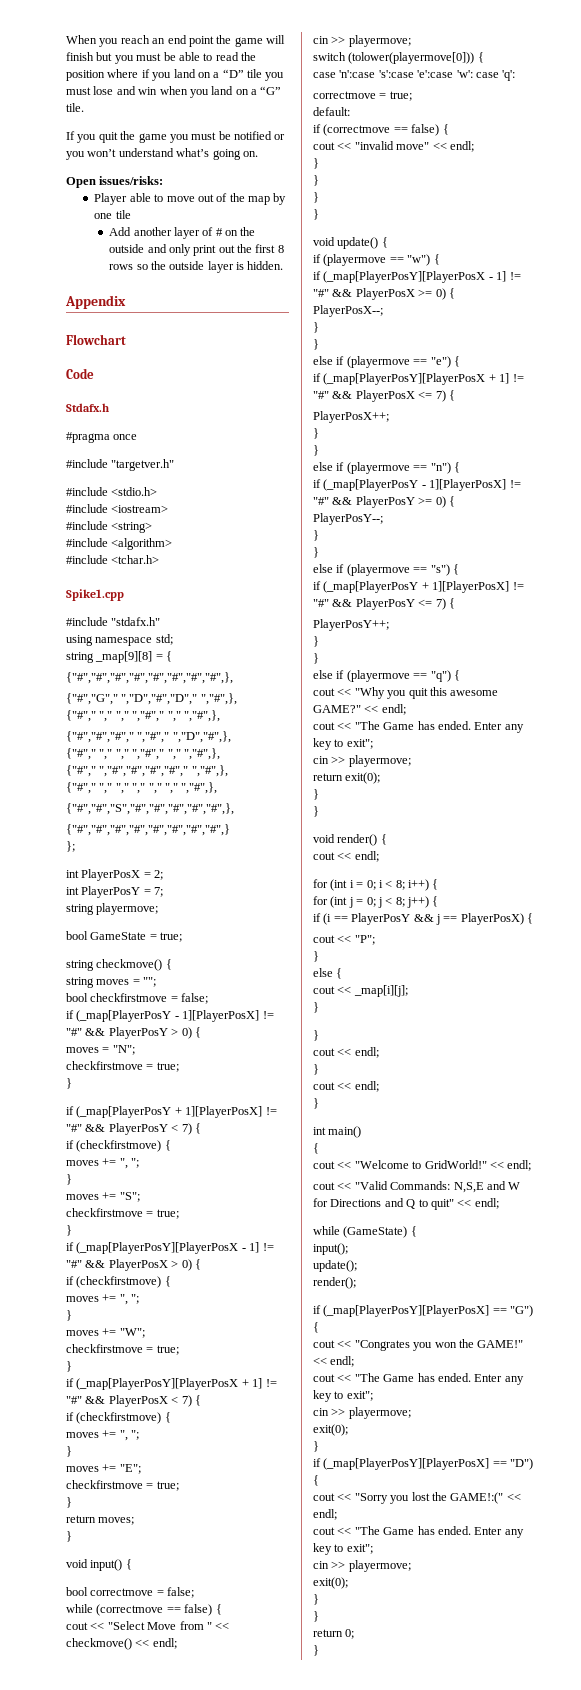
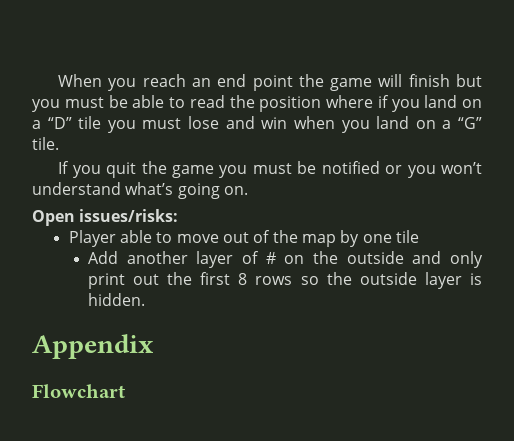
[66,368,94,379] [66,403,109,412] [66,432,138,443] [66,459,175,471] [66,487,158,496] [66,504,169,513] [66,521,153,533] [66,538,173,550] [66,555,160,564] [66,589,124,601] [66,617,161,626] [66,634,173,646] [66,651,173,663] [66,672,233,684] [66,693,237,705] [66,710,220,722] [66,731,231,743] [66,748,220,760] [66,765,228,777] [66,782,218,794] [66,803,234,815] [66,824,230,836] [66,841,75,852] [66,869,164,881] [66,886,164,898] [66,903,159,915] [66,931,183,942] [66,959,172,971] [66,977,157,988] [66,993,209,1004] [66,1010,274,1022] [66,1027,201,1039] [66,1045,135,1055] [66,1061,179,1072] [66,1078,72,1089] [66,1106,277,1118] [66,1123,201,1135] [66,1140,171,1152] [66,1158,140,1169] [66,1174,72,1185] [66,1192,140,1202] [66,1208,179,1219] [66,1225,72,1236] [66,1242,274,1254] [66,1259,201,1271] [66,1276,171,1288] [66,1294,140,1305] [66,1310,72,1321] [66,1328,145,1338] [66,1344,179,1355] [66,1361,72,1372] [66,1378,277,1390] [66,1395,201,1407] [66,1412,171,1424] [66,1430,140,1441] [66,1446,72,1457] [66,1464,141,1474] [66,1480,179,1491] [66,1497,72,1508] [66,1515,135,1525] [66,1531,72,1542] [66,1559,132,1571] [66,1587,195,1598] [66,1604,222,1616] [66,1621,230,1630] [66,1638,177,1650] [313,35,411,47] [313,52,484,64] [313,70,516,81] [313,91,412,101] [313,107,350,116] [313,124,449,136] [313,141,474,152] [313,158,319,169] [313,175,319,186] [313,192,319,203] [313,209,319,220] [313,237,388,249] [313,254,440,266] [313,271,521,283] [313,288,455,300] [313,305,383,317] [313,322,319,333] [313,339,319,350] [313,356,460,368] [313,373,524,385] [313,390,455,402] [313,411,389,423] [313,428,319,439] [313,445,319,456] [313,462,460,474] [313,479,521,491] [313,496,455,508] [313,513,383,525] [313,530,319,541] [313,547,319,558] [313,564,459,576] [313,581,524,593] [313,598,455,610] [313,619,389,631] [313,636,319,647] [313,653,319,664] [313,670,460,682] [313,687,499,699] [313,704,406,715] [313,721,524,733] [313,738,373,750] [313,755,411,767] [313,772,381,784] [313,789,319,800] [313,806,319,817] [313,834,387,846] [313,851,379,862] [313,879,439,891] [313,896,439,908] [313,913,533,925] [313,935,375,945] [313,951,319,962] [313,968,343,979] [313,985,408,997] [313,1002,319,1013] [313,1030,319,1041] [313,1047,379,1058] [313,1064,319,1075] [313,1081,379,1092] [313,1098,319,1109] [313,1126,362,1138] [313,1143,319,1154] [313,1160,532,1171] [313,1181,521,1193] [313,1198,499,1210] [313,1226,417,1238] [313,1243,348,1255] [313,1260,357,1272] [313,1277,356,1289] [313,1305,534,1317] [313,1322,319,1333] [313,1339,524,1351] [313,1356,355,1367] [313,1373,524,1385] [313,1390,373,1402] [313,1407,411,1419] [313,1424,348,1436] [313,1441,319,1452] [313,1458,534,1470] [313,1475,319,1486] [313,1492,521,1504] [313,1509,337,1520] [313,1526,524,1538] [313,1543,373,1555] [313,1560,411,1572] [313,1577,348,1589] [313,1594,319,1605] [313,1611,319,1622] [313,1629,355,1639] [313,1645,319,1656] // Code // Stdafx.h // #pragma once // #include "targetver.h" // #include <stdio.h> // #include <iostream> // #include <string> // #include <algorithm> // #include <tchar.h> // Spike1.cpp // #include "stdafx.h" // using namespace std; // string _map[9][8] = { // {"#","#","#","#","#","#","#","#",}, // {"#","G"," ","D","#","D"," ","#",}, // {"#"," "," "," ","#"," "," ","#",}, // {"#","#","#"," ","#"," ","D","#",}, // {"#"," "," "," ","#"," "," ","#",}, // {"#"," ","#","#","#","#"," ","#",}, // {"#"," "," "," "," "," "," ","#",}, // {"#","#","S","#","#","#","#","#",}, // {"#","#","#","#","#","#","#","#",} // }; // int PlayerPosX = 2; // int PlayerPosY = 7; // string playermove; // bool GameState = true; // string checkmove() { // string moves = ""; // bool checkfirstmove = false; // if (_map[PlayerPosY - 1][PlayerPosX] != "#" && PlayerPosY > 0) { // moves = "N"; // checkfirstmove = true; // } // if (_map[PlayerPosY + 1][PlayerPosX] != "#" && PlayerPosY < 7) { // if (checkfirstmove) { // moves += ", "; // } // moves += "S"; // checkfirstmove = true; // } // if (_map[PlayerPosY][PlayerPosX - 1] != "#" && PlayerPosX > 0) { // if (checkfirstmove) { // moves += ", "; // } // moves += "W"; // checkfirstmove = true; // } // if (_map[PlayerPosY][PlayerPosX + 1] != "#" && PlayerPosX < 7) { // if (checkfirstmove) { // moves += ", "; // } // moves += "E"; // checkfirstmove = true; // } // return moves; // } // void input() { // bool correctmove = false; // while (correctmove == false) { // cout << "Select Move from " << checkmove() << endl; // cin >> playermove; // switch (tolower(playermove[0])) { // case 'n':case 's':case 'e':case 'w': case 'q': // correctmove = true; // default: // if (correctmove == false) { // cout << "invalid move" << endl; // } // } // } // } // void update() { // if (playermove == "w") { // if (_map[PlayerPosY][PlayerPosX - 1] != "#" && PlayerPosX >= 0) { // PlayerPosX--; // } // } // else if (playermove == "e") { // if (_map[PlayerPosY][PlayerPosX + 1] != "#" && PlayerPosX <= 7) { // PlayerPosX++; // } // } // else if (playermove == "n") { // if (_map[PlayerPosY - 1][PlayerPosX] != "#" && PlayerPosY >= 0) { // PlayerPosY--; // } // } // else if (playermove == "s") { // if (_map[PlayerPosY + 1][PlayerPosX] != "#" && PlayerPosY <= 7) { // PlayerPosY++; // } // } // else if (playermove == "q") { // cout << "Why you quit this awesome GAME?" << endl; // cout << "The Game has ended. Enter any key to exit"; // cin >> playermove; // return exit(0); // } // } // void render() { // cout << endl; // for (int i = 0; i < 8; i++) { // for (int j = 0; j < 8; j++) { // if (i == PlayerPosY && j == PlayerPosX) { // cout << "P"; // } // else { // cout << _map[i][j]; // } // } // cout << endl; // } // cout << endl; // } // int main() // { // cout << "Welcome to GridWorld!" << endl; // cout << "Valid Commands: N,S,E and W for Directions and Q to quit" << endl; // while (GameState) { // input(); // update(); // render(); // if (_map[PlayerPosY][PlayerPosX] == "G") { // cout << "Congrates you won the GAME!" << endl; // cout << "The Game has ended. Enter any key to exit"; // cin >> playermove; // exit(0); // } // if (_map[PlayerPosY][PlayerPosX] == "D") { // cout << "Sorry you lost the GAME!:(" << endl; // cout << "The Game has ended. Enter any key to exit"; // cin >> playermove; // exit(0); // } // } // return 0; // } -> (125, 391) none

